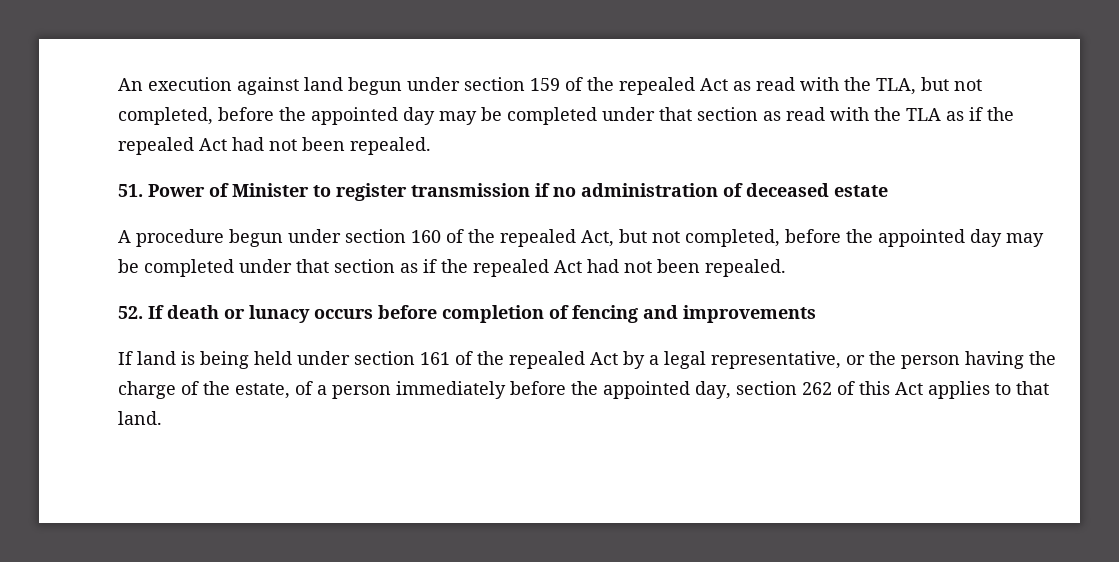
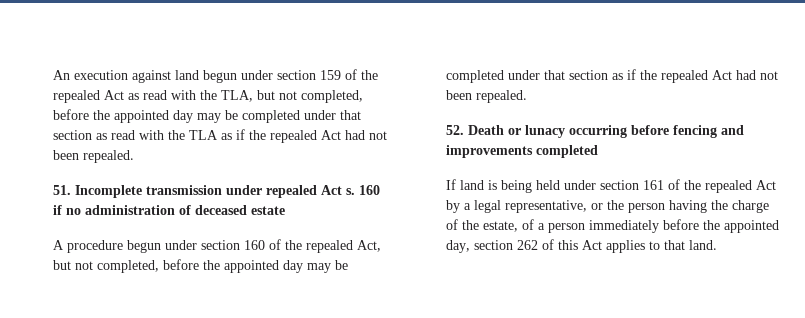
[148,183,531,201] Power of Minister to register transmission -> [74,185,380,198] Incomplete transmission under repealed Act s. 160
[148,305,570,323] If death or lunacy occurs before completion of -> [467,125,669,138] Death or lunacy occurring before
(817, 314) none -> [535,145,598,158] completed

